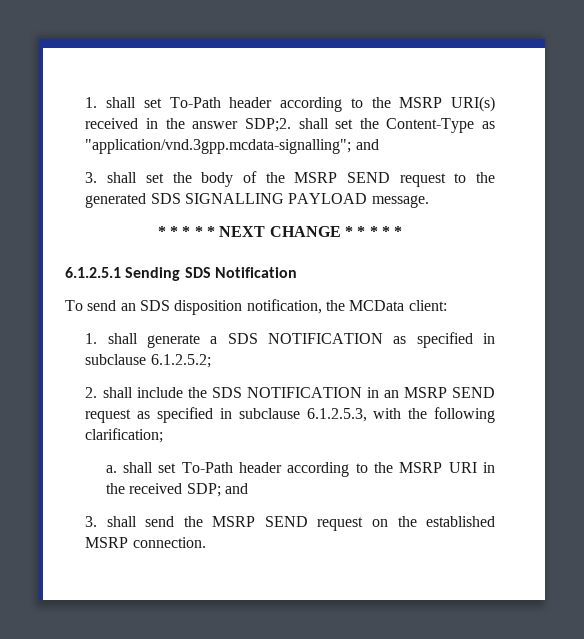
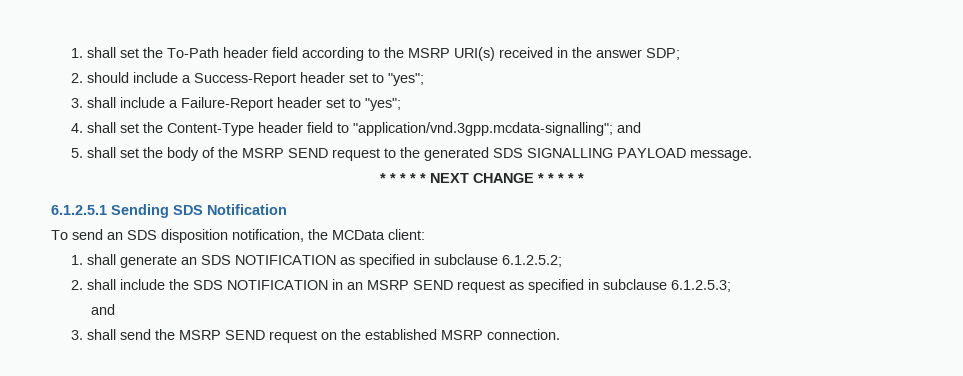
[169,97,273,108] To-Path header -> [143,47,299,58] the To-Path header field
[244,118,291,132] SDP;2. -> [646,48,681,60] [71,72,425,86] [71,97,402,111] [71,123,84,133] SDP; // 2. should include a Success-Report header set to "yes"; // 3. shall include a Failure-Report header set to "yes"; // 4.
[481,121,495,129] as -> [258,122,350,133] header field to
[85,172,98,183] 3. -> [71,148,84,158] 5.
[210,336,218,344] a -> [181,257,198,265] an
[306,407,496,423] [85,428,164,443] [105,462,495,477] [105,483,221,497] 6.1.2.5.3, with the following clarification; // a. shall set To-Path header according to the MSRP URI in the received SDP; -> [671,280,732,292] 6.1.2.5.3; //

